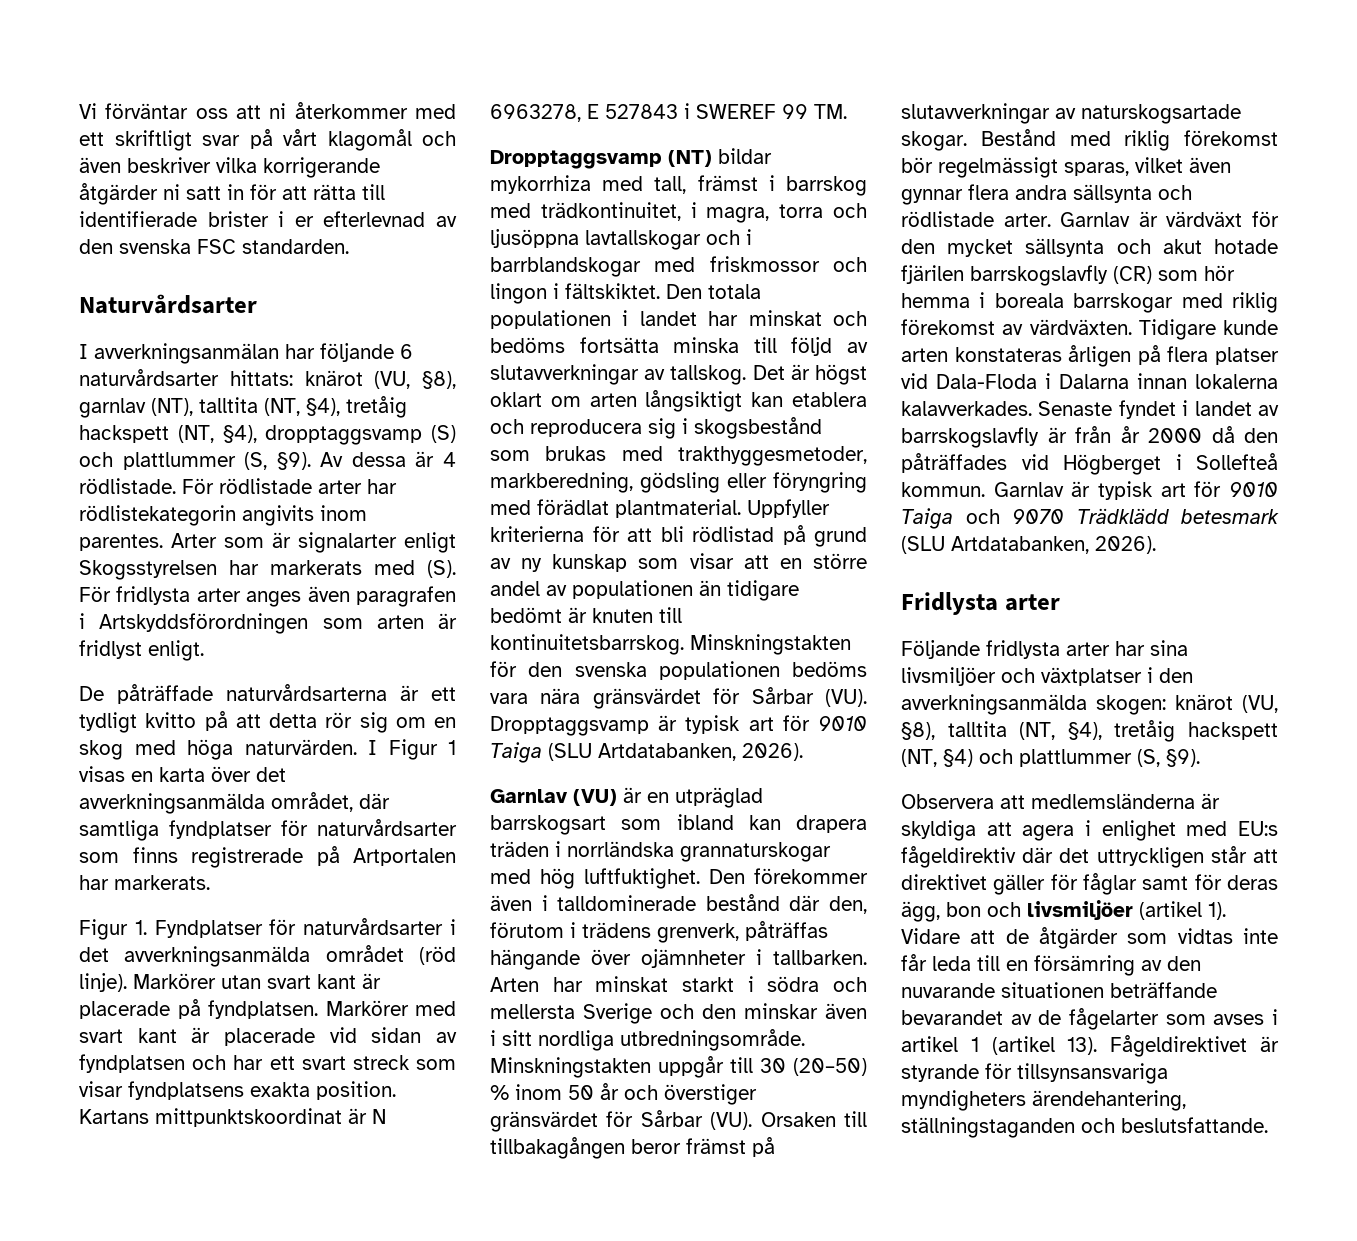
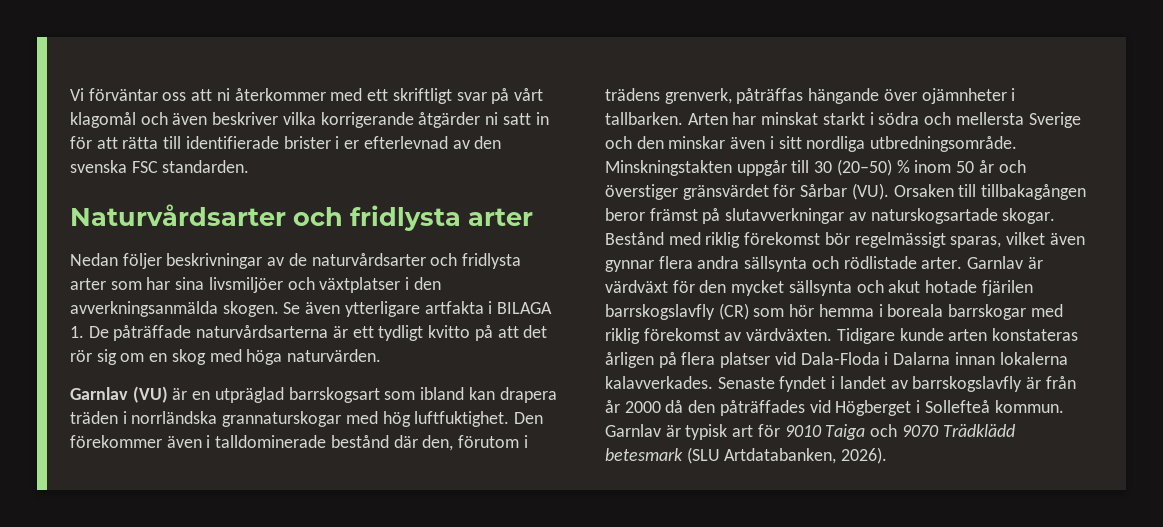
[79,343,413,364] [79,369,456,389] [79,396,407,418] [79,425,456,445] [79,451,456,470] [79,478,397,494] [79,505,367,526] [79,532,456,553] [79,560,456,580] [79,586,456,607] [79,613,457,634] [79,640,204,661] // I avverkningsanmälan har följande 6 naturvårdsarter hittats: knärot (VU, §8), garnlav (NT), talltita (NT, §4), tretåig hackspett (NT, §4), dropptaggsvamp (S) och plattlummer (S, §9). Av dessa är 4 rödlistade. För rödlistade arter har rödlistekategorin angivits inom parentes. Arter som är signalarter enligt Skogsstyrelsen har markerats med (S). För fridlysta arter anges även paragrafen i Artskyddsförordningen som arten är fridlyst enligt. // -> [293,205,533,231] [70,253,522,269] [70,277,441,293] [70,301,553,317] [70,326,84,338] och fridlysta arter // Nedan följer beskrivningar av de naturvårdsarter och fridlysta arter som har sina livsmiljöer och växtplatser i den avverkningsanmälda skogen. Se även ytterligare artfakta i BILAGA 1.
[269,713,317,728] detta -> [523,325,548,338] det
[368,739,456,760] [79,766,286,782] [79,792,390,814] [79,819,457,841] [79,846,456,868] [79,875,210,890] [79,918,457,940] [79,945,456,967] [79,973,381,992] [79,999,456,1019] [79,1027,457,1046] [79,1054,456,1073] [79,1081,396,1100] [79,1108,386,1127] [490,103,847,122] [490,148,772,169] [490,175,867,196] [490,202,867,223] [490,229,752,250] [490,256,867,277] [490,283,761,304] [490,310,867,329] [490,337,868,356] [490,364,867,385] [490,390,867,412] [490,417,822,439] [490,446,867,466] [490,472,867,493] [490,499,830,518] [490,525,867,547] [490,553,867,572] [490,580,799,601] [490,607,682,623] [490,634,851,655] [490,661,867,680] [490,687,867,709] [490,715,867,736] [490,742,803,763] I Figur 1 visas en karta över det avverkningsanmälda området, där samtliga fyndplatser för naturvårdsarter som finns registrerade på Artportalen har markerats. // Figur 1. Fyndplatser för naturvårdsarter i det avverkningsanmälda området (röd linje). Markörer utan svart kant är placerade på fyndplatsen. Markörer med svart kant är placerade vid sidan av fyndplatsen och har ett svart streck som visar fyndplatsens exakta position. Kartans mittpunktskoordinat är N 6963278, E 527843 i SWEREF 99 TM. // Dropptaggsvamp (NT) bildar mykorrhiza med tall, främst i barrskog med trädkontinuitet, i magra, torra och ljusöppna lavtallskogar och i barrblandskogar med friskmossor och lingon i fältskiktet. Den totala populationen i landet har minskat och bedöms fortsätta minska till följd av slutavverkningar av tallskog. Det är högst oklart om arten långsiktigt kan etablera och reproducera sig i skogsbestånd som brukas med trakthyggesmetoder, markberedning, gödsling eller föryngring med förädlat plantmaterial. Uppfyller kriterierna för att bli rödlistad på grund av ny kunskap som visar att en större andel av populationen än tidigare bedömt är knuten till kontinuitetsbarrskog. Minskningstakten för den svenska populationen bedöms vara nära gränsvärdet för Sårbar (VU). Dropptaggsvamp är typisk art för 9010 Taiga (SLU Artdatabanken, 2026). -> (382, 355) none
[901,592,1060,615] [901,640,1188,659] [901,667,1193,686] [901,694,1278,715] [901,720,1278,742] [901,749,1200,767] [901,793,1220,809] [901,820,1278,841] [901,846,1278,868] [901,873,1278,895] [901,900,1226,922] [901,927,1278,949] [901,954,1201,976] [901,982,1217,998] [901,1008,1278,1030] [901,1035,1279,1057] [901,1063,1168,1084] [901,1090,1186,1111] [901,1117,1268,1138] // Fridlysta arter // Följande fridlysta arter har sina livsmiljöer och växtplatser i den avverkningsanmälda skogen: knärot (VU, §8), talltita (NT, §4), tretåig hackspett (NT, §4) och plattlummer (S, §9). // Observera att medlemsländerna är skyldiga att agera i enlighet med EU:s fågeldirektiv där det uttryckligen står att direktivet gäller för fåglar samt för deras ägg, bon och livsmiljöer (artikel 1). Vidare att de åtgärder som vidtas inte får leda till en försämring av den nuvarande situationen beträffande bevarandet av de fågelarter som avses i artikel 1 (artikel 13). Fågeldirektivet är styrande för tillsynsansvariga myndigheters ärendehantering, ställningstaganden och beslutsfattande. -> (888, 455) none

